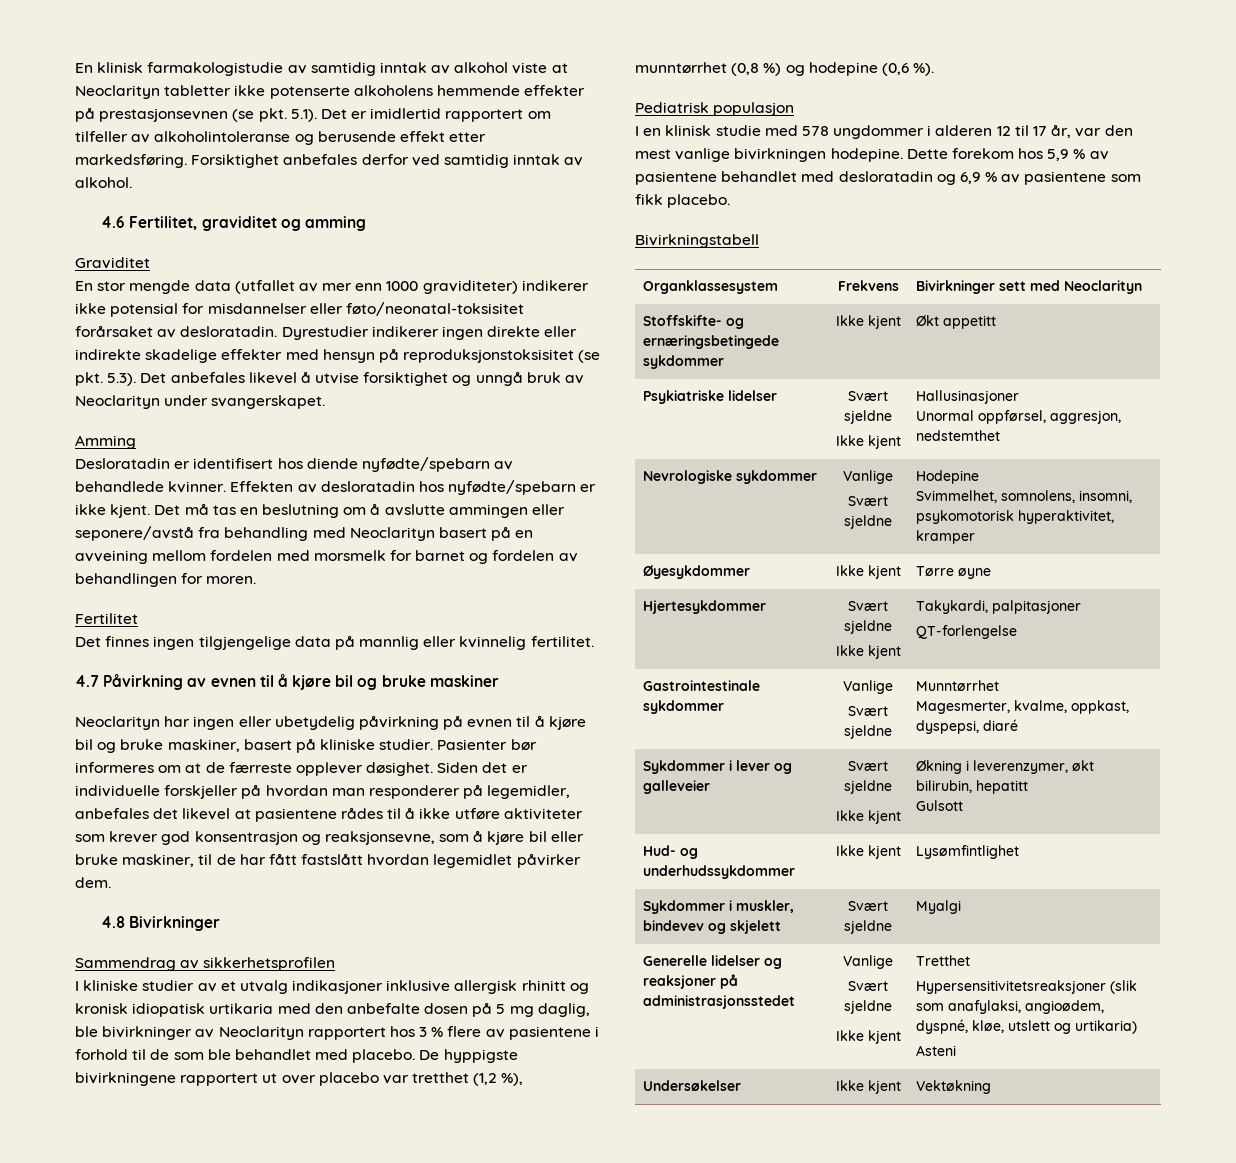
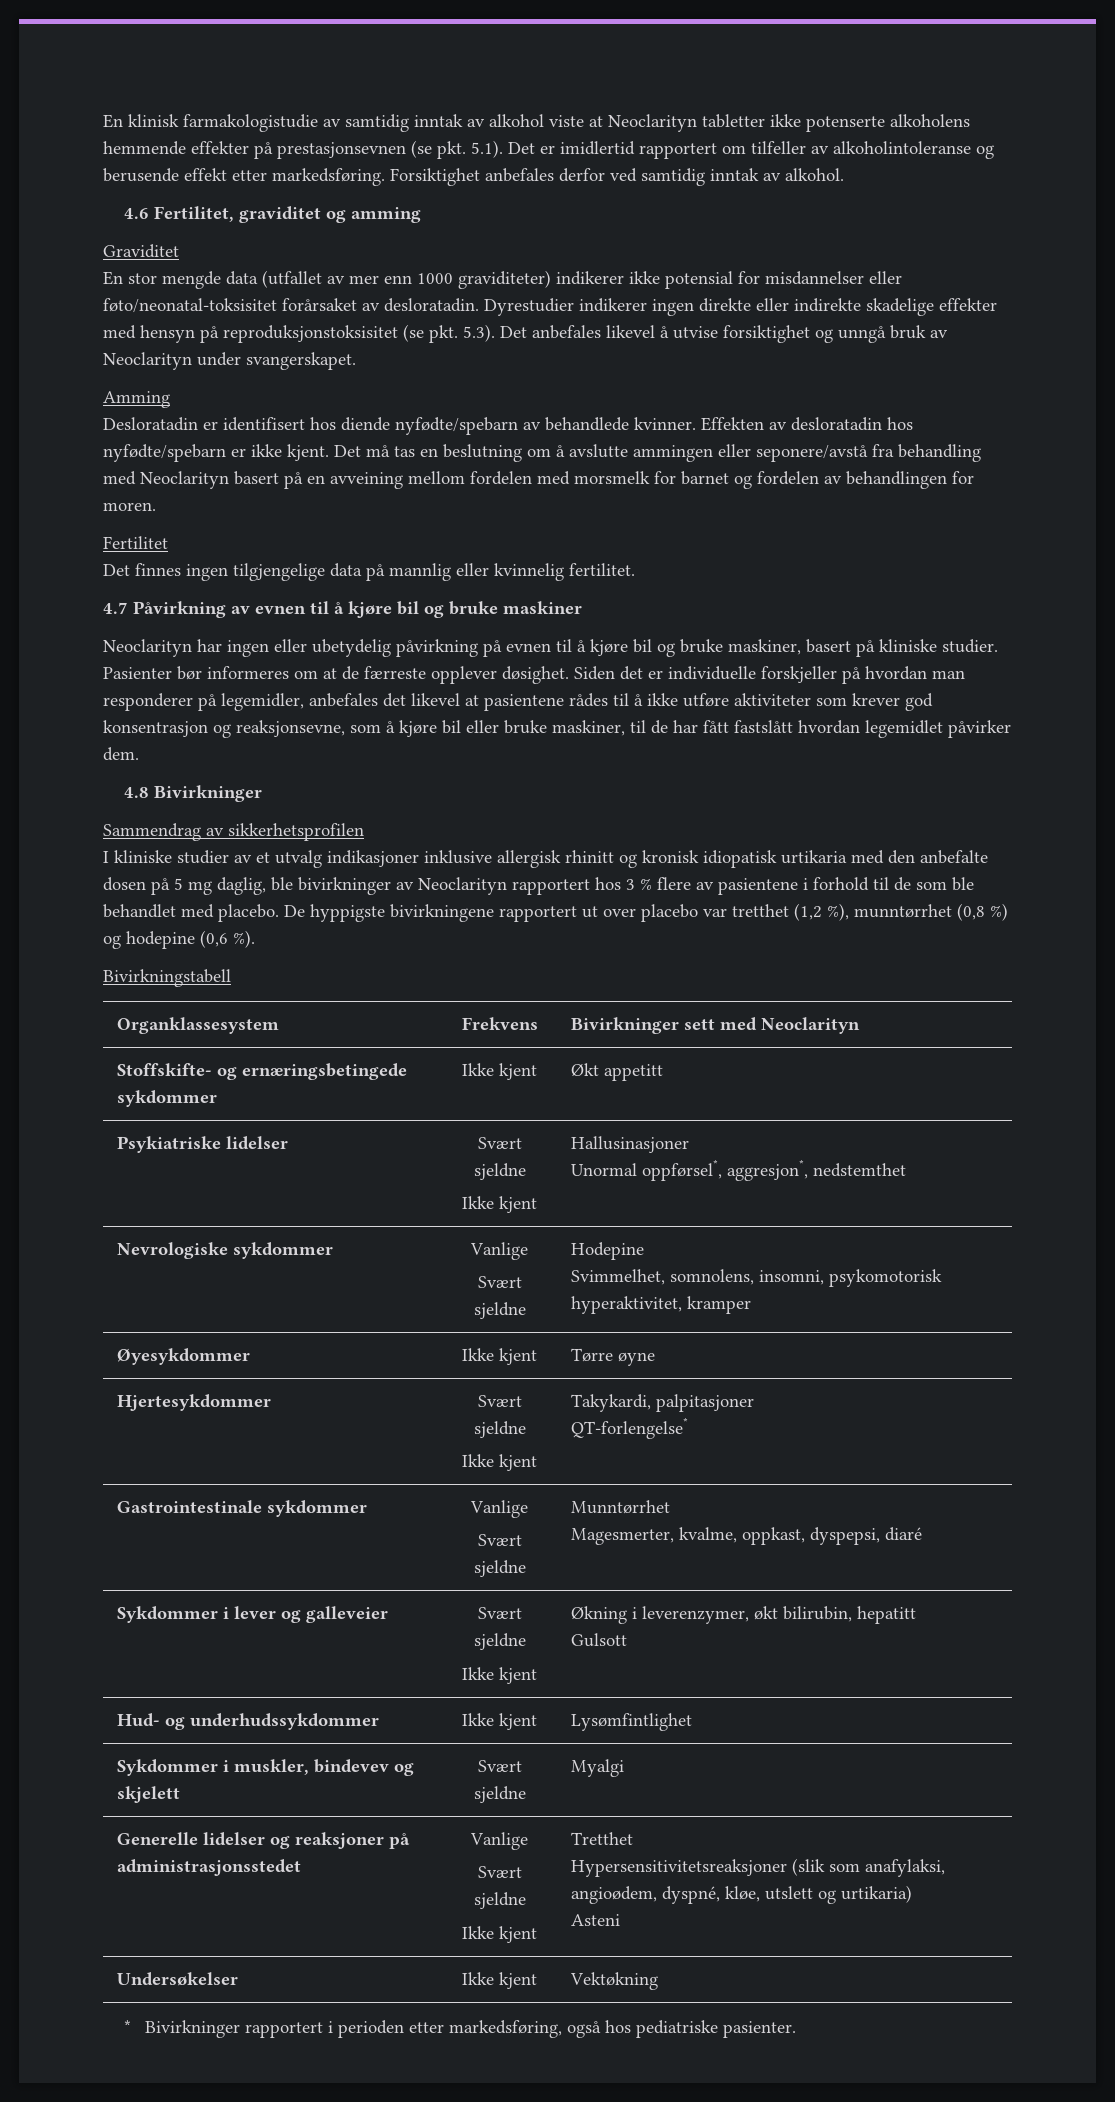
[635,102,795,116] [635,124,1133,139] [635,148,1109,162] [635,171,1141,185] [635,194,731,208] // Pediatrisk populasjon // I en klinisk studie med 578 ungdommer i alderen 12 til 17 år, var den mest vanlige bivirkningen hodepine. Dette forekom hos 5,9 % av pasientene behandlet med desloratadin og 6,9 % av pasientene som fikk placebo. -> (255, 939) none
[977,410,1121,424] oppførsel, aggresjon, -> [641,1159,808,1181] oppførsel*, aggresjon*,
[915,625,1017,639] QT-forlengelse -> [570,1417,688,1439] QT-forlengelse*
(991, 1087) none -> [124,2020,797,2038] // * Bivirkninger rapportert i perioden etter markedsføring, også hos pediatriske pasienter.

